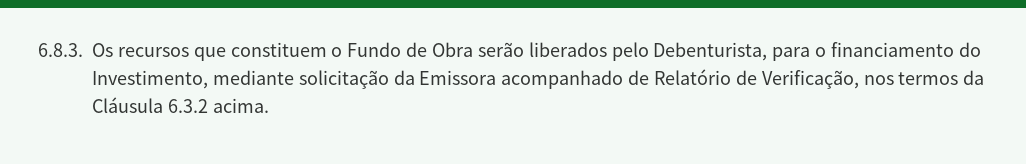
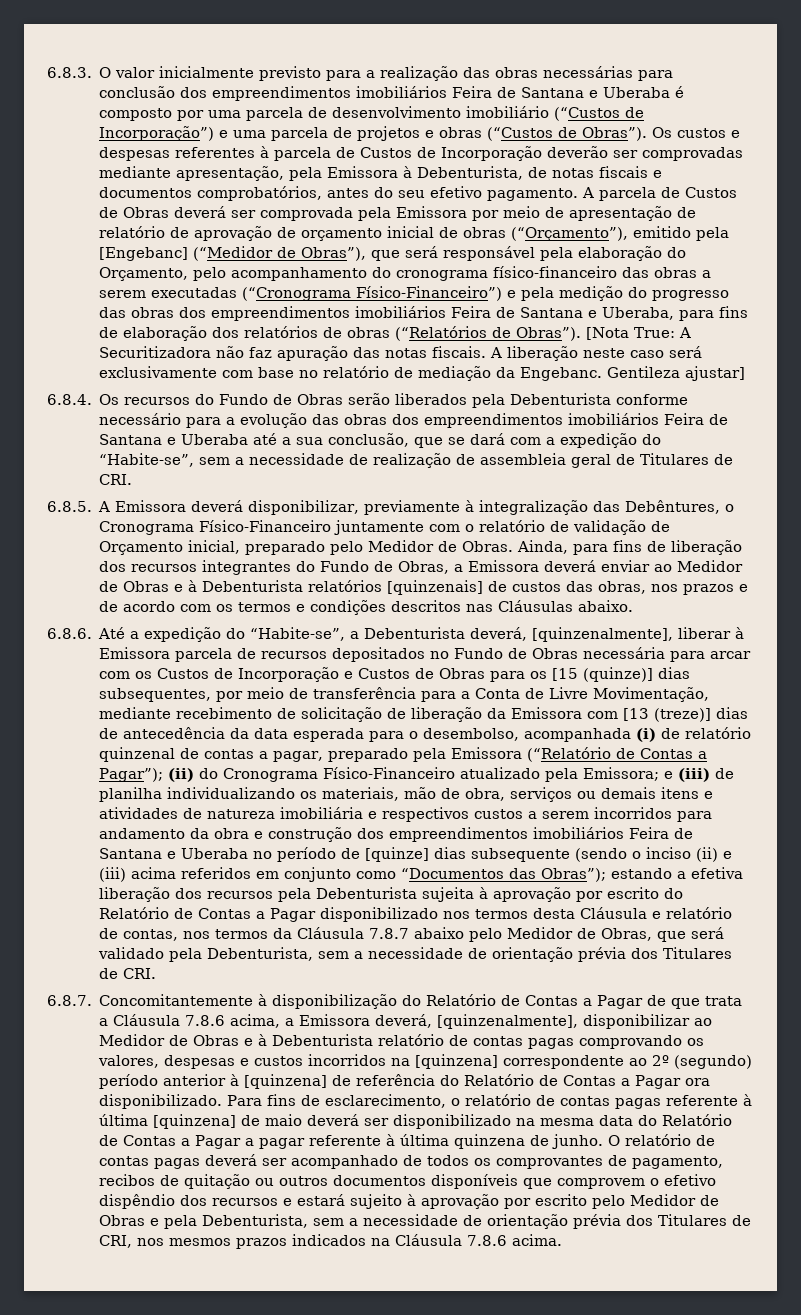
[92,42,474,61] Os recursos que constituem o Fundo de Obra -> [99,66,674,81] [99,86,685,101] [99,106,645,121] [99,126,741,141] [99,146,744,161] [99,166,663,181] [99,186,738,201] [99,206,697,221] [99,226,730,241] [99,246,687,261] [99,266,712,281] [99,286,730,301] [99,306,749,321] [99,326,692,341] [99,346,703,361] [99,366,746,381] [47,394,344,405] O valor inicialmente previsto para a realização das obras necessárias para conclusão dos empreendimentos imobiliários Feira de Santana e Uberaba é composto por uma parcela de desenvolvimento imobiliário (“Custos de Incorporação”) e uma parcela de projetos e obras (“Custos de Obras”). Os custos e despesas referentes à parcela de Custos de Incorporação deverão ser comprovadas mediante apresentação, pela Emissora à Debenturista, de notas fiscais e documentos comprobatórios, antes do seu efetivo pagamento. A parcela de Custos de Obras deverá ser comprovada pela Emissora por meio de apresentação de relatório de aprovação de orçamento inicial de obras (“Orçamento”), emitido pela [Engebanc] (“Medidor de Obras”), que será responsável pela elaboração do Orçamento, pelo acompanhamento do cronograma físico-financeiro das obras a serem executadas (“Cronograma Físico-Financeiro”) e pela medição do progresso das obras dos empreendimentos imobiliários Feira de Santana e Uberaba, para fins de elaboração dos relatórios de obras (“Relatórios de Obras”). [Nota True: A Securitizadora não faz apuração das notas fiscais. A liberação neste caso será exclusivamente com base no relatório de mediação da Engebanc. Gentileza ajustar] // 6.8.4. Os recursos do Fundo de Obras
[611,42,981,61] [92,69,985,89] [92,97,208,113] pelo Debenturista, para o financiamento do Investimento, mediante solicitação da Emissora acompanhado de Relatório de Verificação, nos termos da Cláusula 6.3.2 -> [472,393,689,408] [99,413,729,428] [99,433,662,448] [99,453,734,468] [99,474,133,485] [47,500,735,515] [99,520,671,535] [99,540,743,555] [99,560,744,575] [99,580,749,595] [99,600,634,615] [47,627,745,642] [99,647,752,662] [99,667,691,682] [99,687,710,702] [99,707,749,722] [99,727,752,742] [99,747,708,762] [99,767,735,782] [99,787,714,802] [99,807,713,822] [99,827,694,842] [99,847,733,862] [99,867,744,882] [99,887,684,902] [99,907,733,922] [99,927,725,942] [98,947,733,962] [99,968,157,979] [47,994,743,1009] [99,1014,713,1029] [99,1034,705,1049] [98,1054,753,1069] [99,1074,711,1089] [99,1094,753,1109] [99,1114,733,1129] [99,1134,716,1149] [99,1154,724,1169] [99,1174,717,1189] [99,1194,720,1209] [99,1214,752,1229] [99,1234,508,1249] pela Debenturista conforme necessário para a evolução das obras dos empreendimentos imobiliários Feira de Santana e Uberaba até a sua conclusão, que se dará com a expedição do “Habite-se”, sem a necessidade de realização de assembleia geral de Titulares de CRI. // 6.8.5. A Emissora deverá disponibilizar, previamente à integralização das Debêntures, o Cronograma Físico-Financeiro juntamente com o relatório de validação de Orçamento inicial, preparado pelo Medidor de Obras. Ainda, para fins de liberação dos recursos integrantes do Fundo de Obras, a Emissora deverá enviar ao Medidor de Obras e à Debenturista relatórios [quinzenais] de custos das obras, nos prazos e de acordo com os termos e condições descritos nas Cláusulas abaixo. // 6.8.6. Até a expedição do “Habite-se”, a Debenturista deverá, [quinzenalmente], liberar à Emissora parcela de recursos depositados no Fundo de Obras necessária para arcar com os Custos de Incorporação e Custos de Obras para os [15 (quinze)] dias subsequentes, por meio de transferência para a Conta de Livre Movimentação, mediante recebimento de solicitação de liberação da Emissora com [13 (treze)] dias de antecedência da data esperada para o desembolso, acompanhada (i) de relatório quinzenal de contas a pagar, preparado pela Emissora (“Relatório de Contas a Pagar”); (ii) do Cronograma Físico-Financeiro atualizado pela Emissora; e (iii) de planilha individualizando os materiais, mão de obra, serviços ou demais itens e atividades de natureza imobiliária e respectivos custos a serem incorridos para andamento da obra e construção dos empreendimentos imobiliários Feira de Santana e Uberaba no período de [quinze] dias subsequente (sendo o inciso (ii) e (iii) acima referidos em conjunto como “Documentos das Obras”); estando a efetiva liberação dos recursos pela Debenturista sujeita à aprovação por escrito do Relatório de Contas a Pagar disponibilizado nos termos desta Cláusula e relatório de contas, nos termos da Cláusula 7.8.7 abaixo pelo Medidor de Obras, que será validado pela Debenturista, sem a necessidade de orientação prévia dos Titulares de CRI. // 6.8.7. Concomitantemente à disponibilização do Relatório de Contas a Pagar de que trata a Cláusula 7.8.6 acima, a Emissora deverá, [quinzenalmente], disponibilizar ao Medidor de Obras e à Debenturista relatório de contas pagas comprovando os valores, despesas e custos incorridos na [quinzena] correspondente ao 2º (segundo) período anterior à [quinzena] de referência do Relatório de Contas a Pagar ora disponibilizado. Para fins de esclarecimento, o relatório de contas pagas referente à última [quinzena] de maio deverá ser disponibilizado na mesma data do Relatório de Contas a Pagar a pagar referente à última quinzena de junho. O relatório de contas pagas deverá ser acompanhado de todos os comprovantes de pagamento, recibos de quitação ou outros documentos disponíveis que comprovem o efetivo dispêndio dos recursos e estará sujeito à aprovação por escrito pelo Medidor de Obras e pela Debenturista, sem a necessidade de orientação prévia dos Titulares de CRI, nos mesmos prazos indicados na Cláusula 7.8.6

